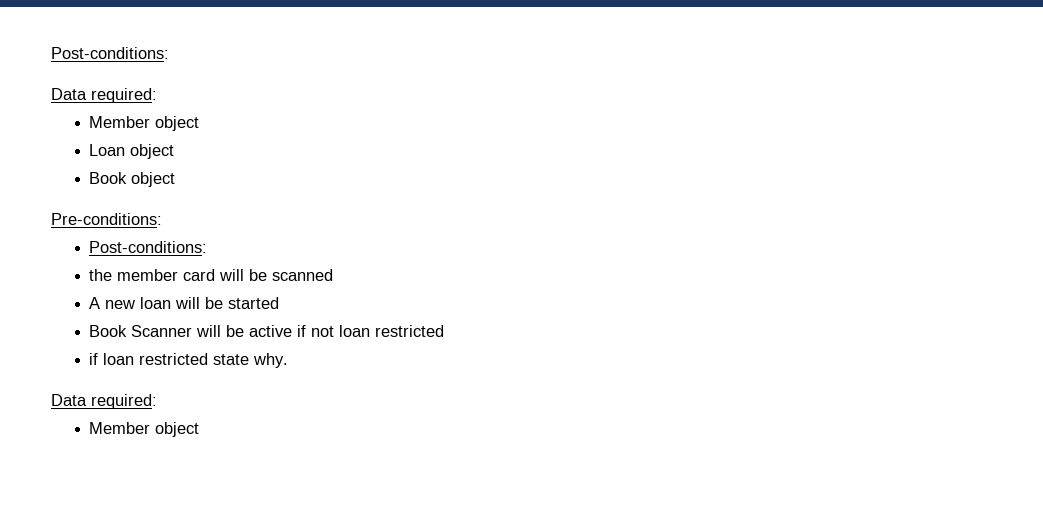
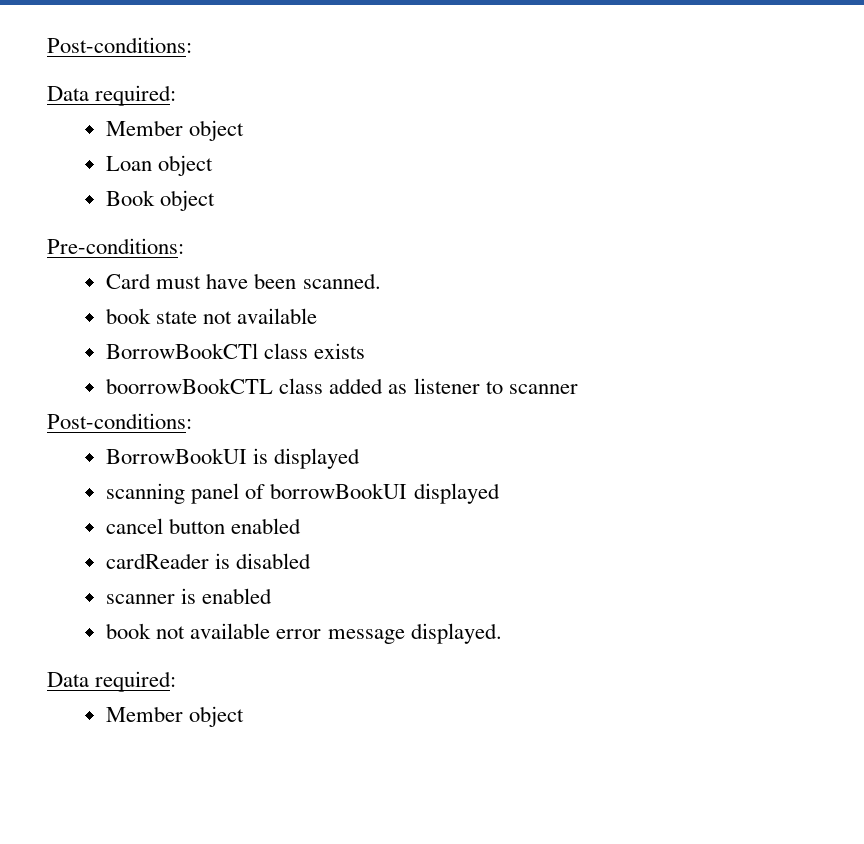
[89,241,208,253] [89,269,334,281] [89,297,280,309] [89,325,445,337] [89,353,289,368] Post-conditions: // the member card will be scanned // A new loan will be started // Book Scanner will be active if not loan restricted // if loan restricted state why. -> [106,273,381,289] [106,308,318,324] [106,343,366,359] [106,378,578,394] [47,413,192,429] [106,448,361,469] [106,483,500,504] [106,518,302,534] [106,553,312,569] [106,588,273,604] [106,623,502,644] Card must have been scanned. // book state not available // BorrowBookCTl class exists // boorrowBookCTL class added as listener to scanner // Post-conditions: // BorrowBookUI is displayed // scanning panel of borrowBookUI displayed // cancel button enabled // cardReader is disabled // scanner is enabled // book not available error message displayed.

